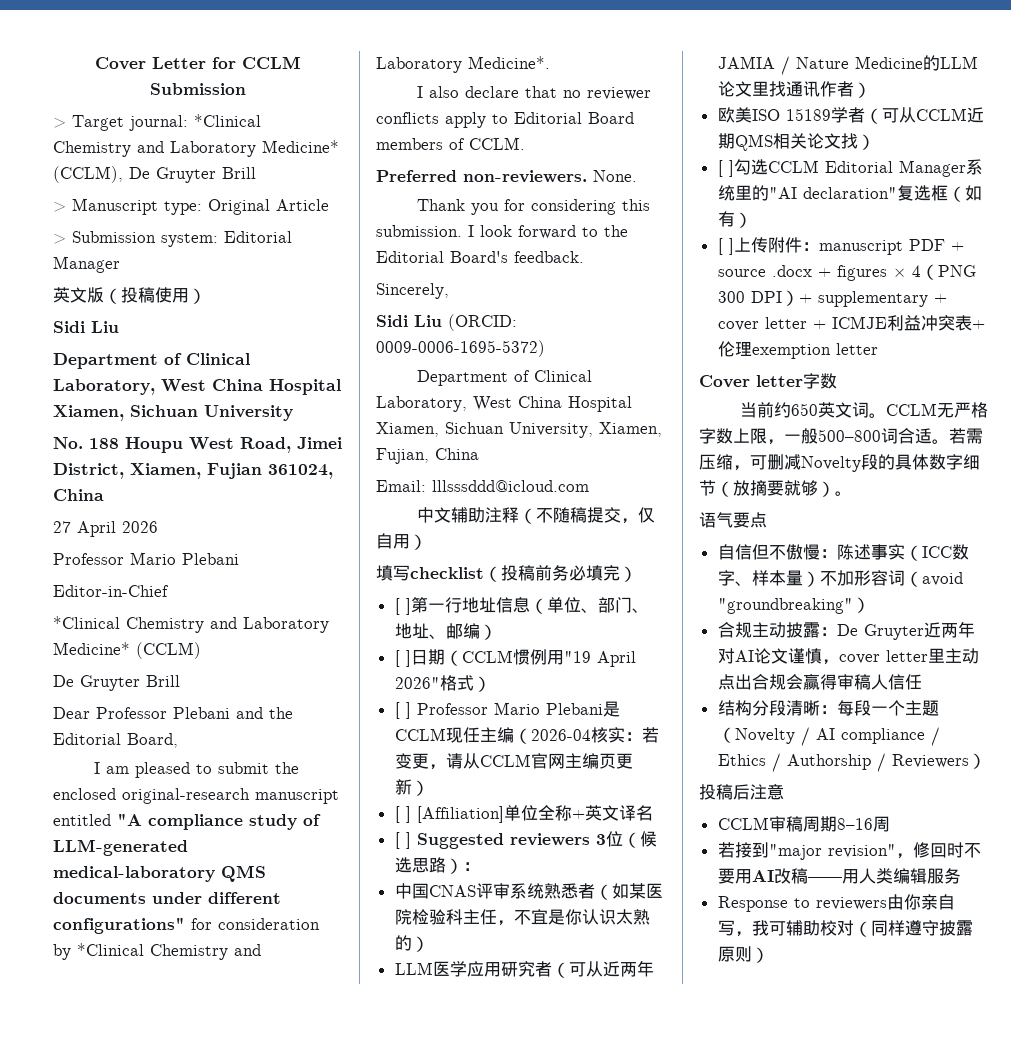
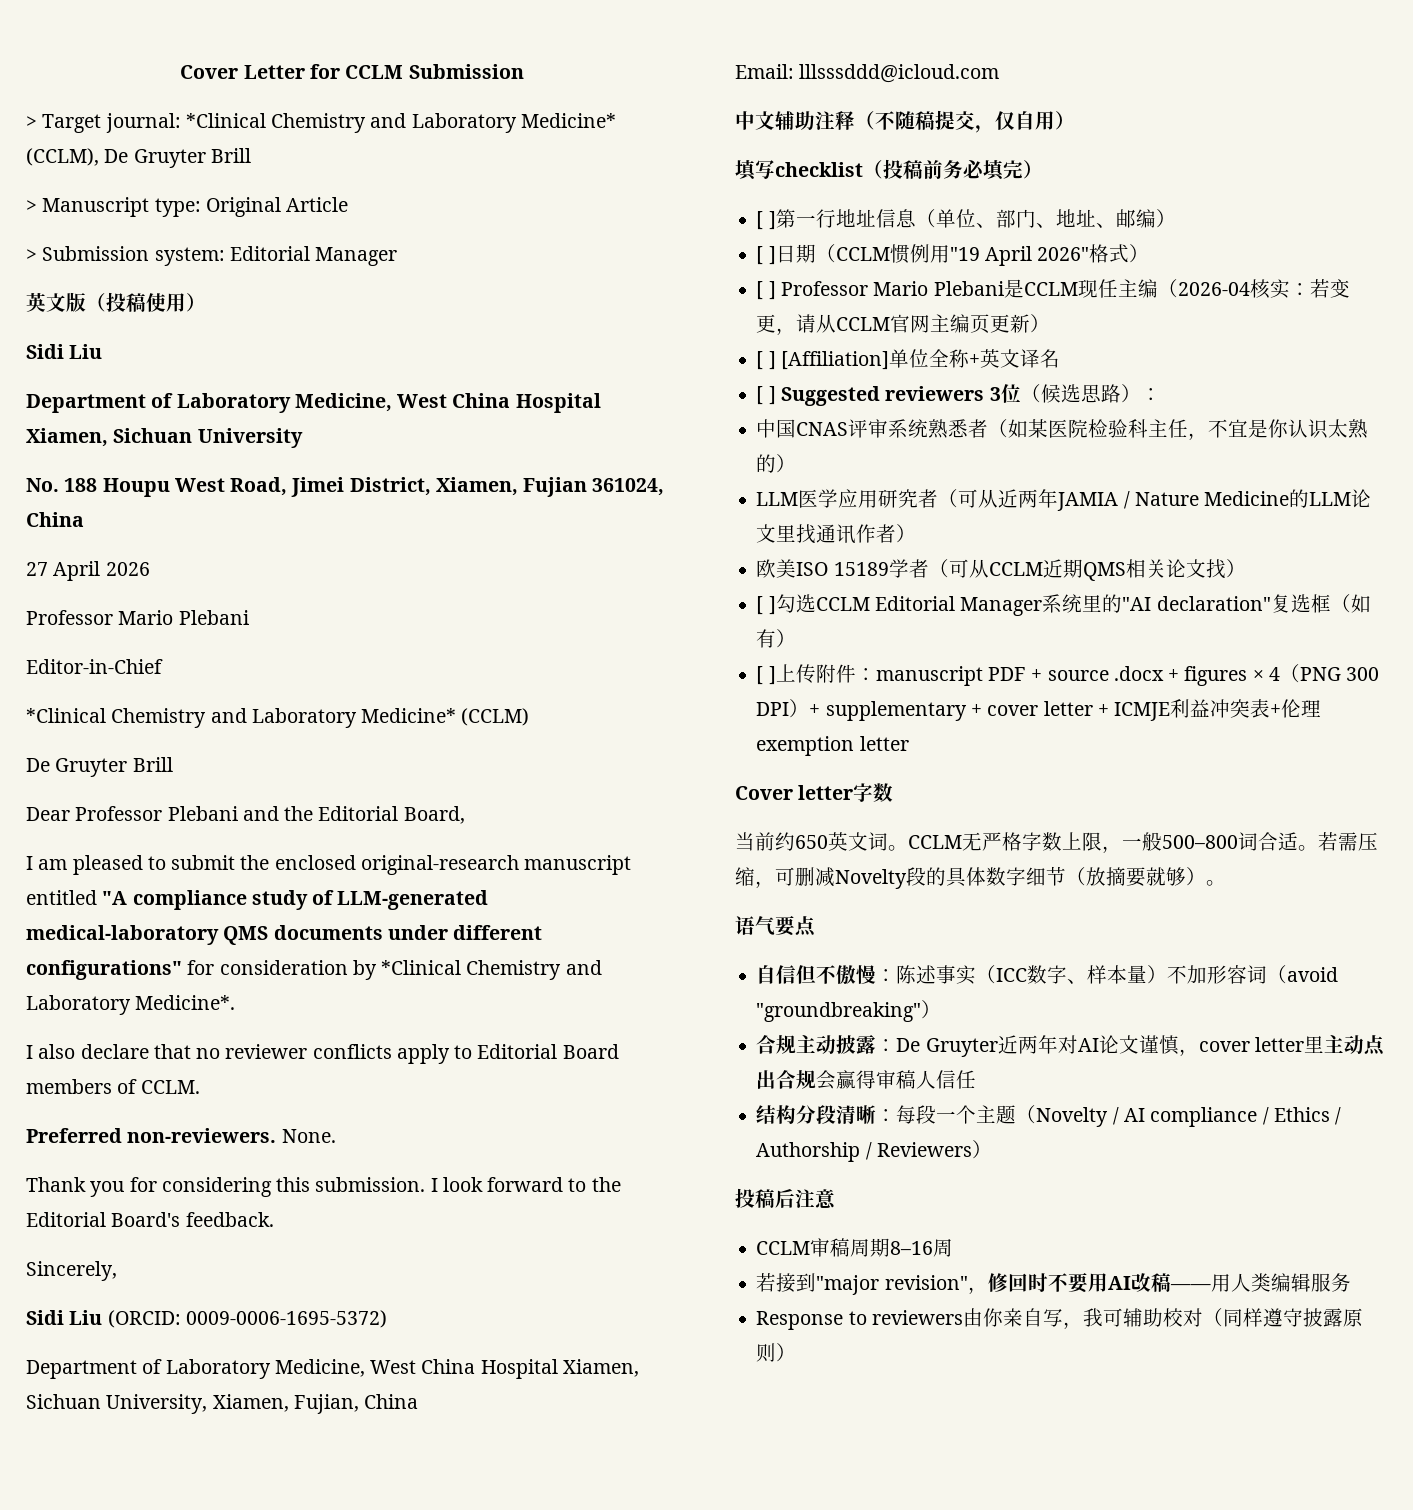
[186,353,250,365] [53,379,155,395] Clinical Laboratory, -> [176,393,392,413] Laboratory Medicine,
[533,370,592,382] [376,396,467,412] Clinical Laboratory, -> [165,1359,365,1379] Laboratory Medicine,

